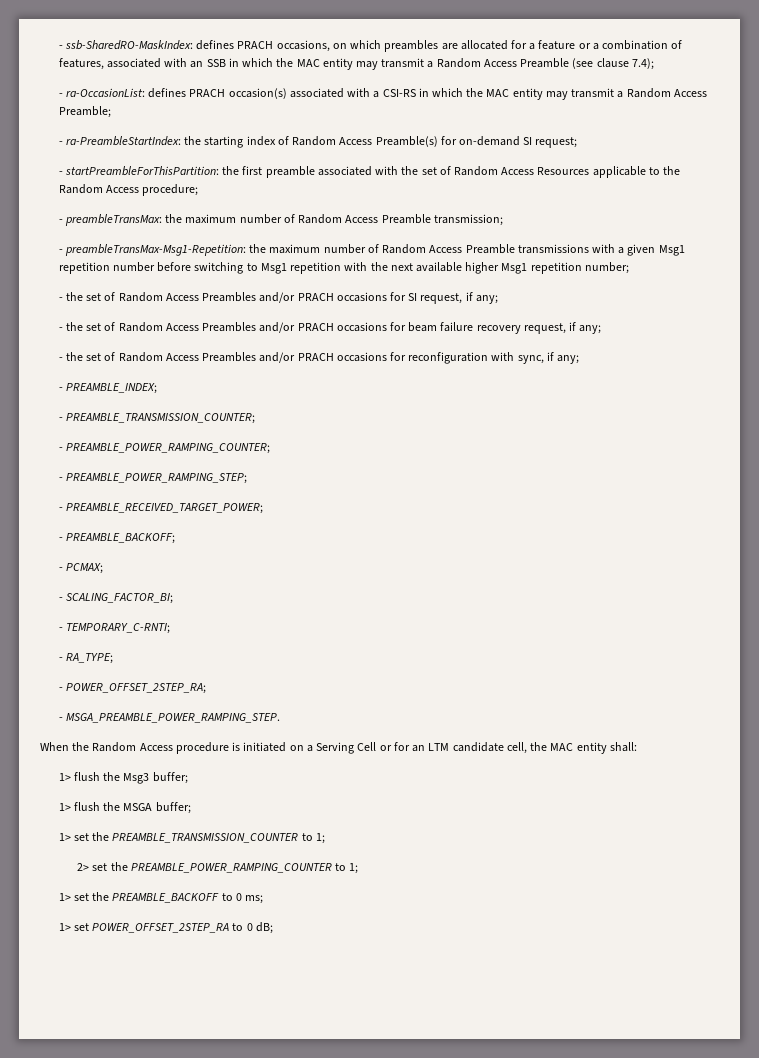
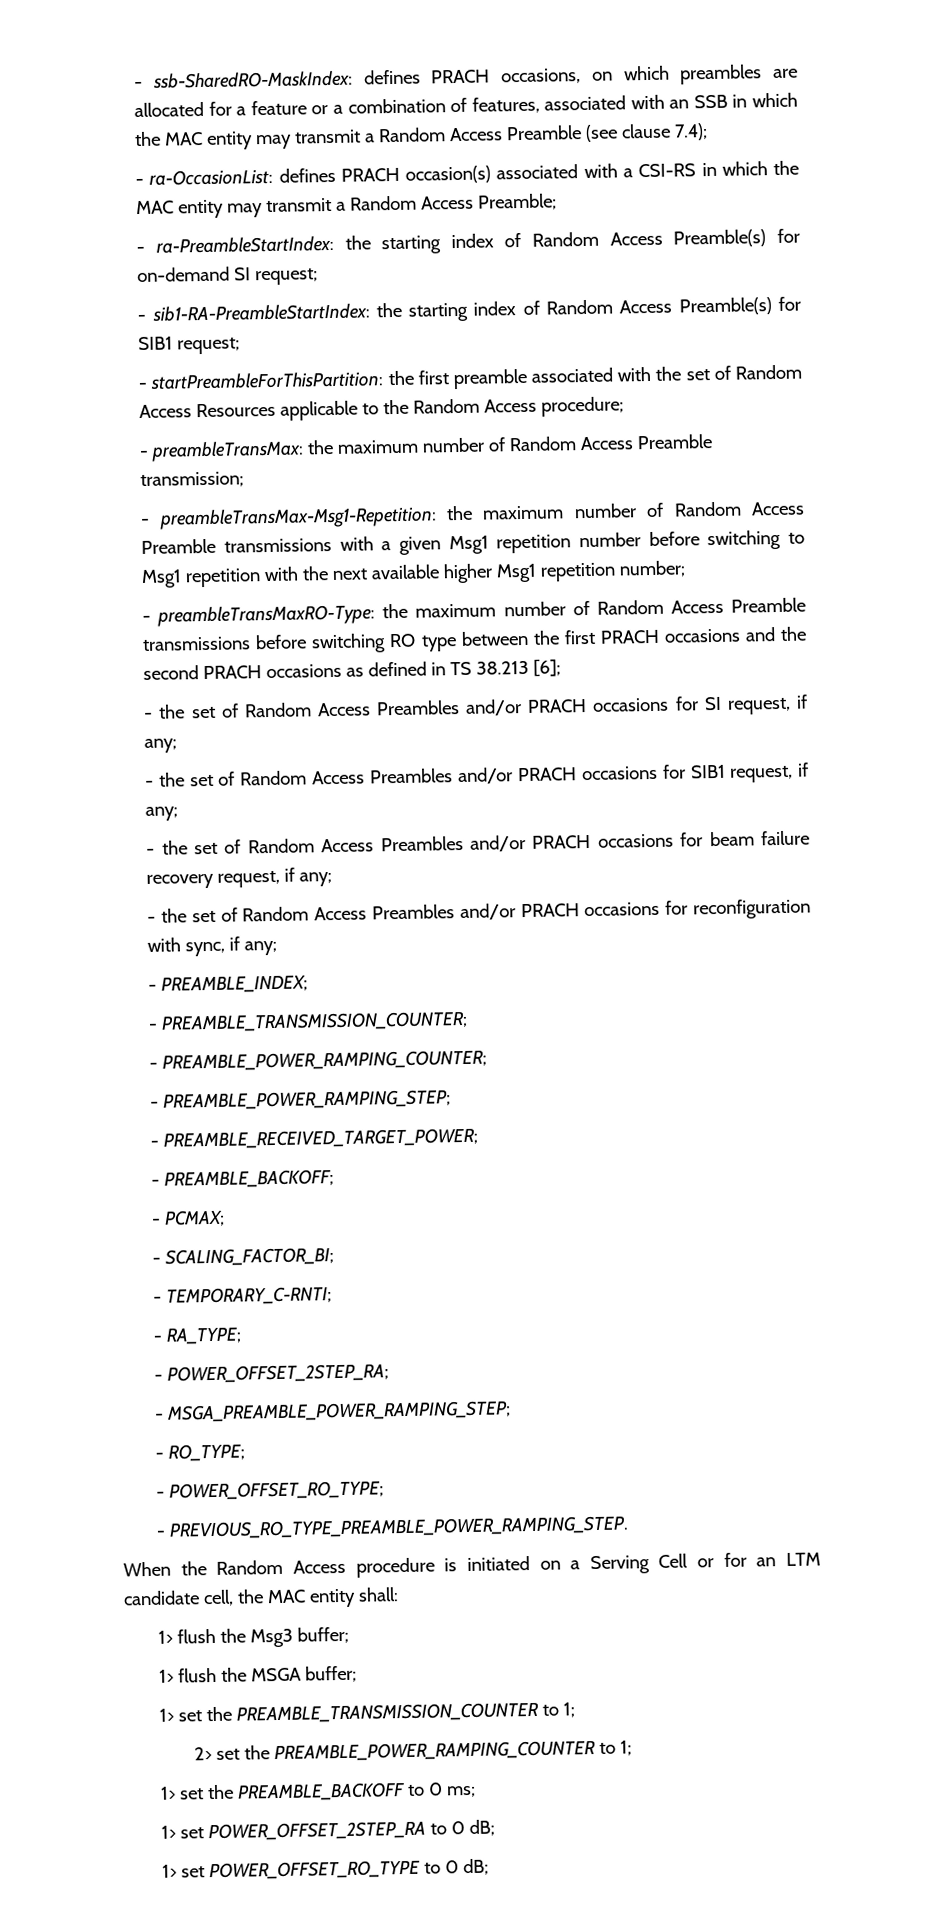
(578, 142) none -> [137,296,801,322] [138,336,241,355] // - sib1-RA-PreambleStartIndex: the starting index of Random Access Preamble(s) for SIB1 request;
(629, 268) none -> [142,597,806,627] [142,626,807,654] [143,659,562,680] // - preambleTransMaxRO-Type: the maximum number of Random Access Preamble transmissions before switching RO type between the first PRACH occasions and the second PRACH occasions as defined in TS 38.213 [6];
(498, 299) none -> [145,762,809,787] [145,806,179,821] // - the set of Random Access Preambles and/or PRACH occasions for SIB1 request, if any;
[65,713,280,723] MSGA_PREAMBLE_POWER_RAMPING_STEP. -> [166,1400,512,1423] [155,1443,246,1462] [156,1480,385,1501] [156,1515,630,1540] MSGA_PREAMBLE_POWER_RAMPING_STEP; // - RO_TYPE; // - POWER_OFFSET_RO_TYPE; // - PREVIOUS_RO_TYPE_PREAMBLE_POWER_RAMPING_STEP.
(273, 928) none -> [162,1858,490,1881] // 1> set POWER_OFFSET_RO_TYPE to 0 dB;

